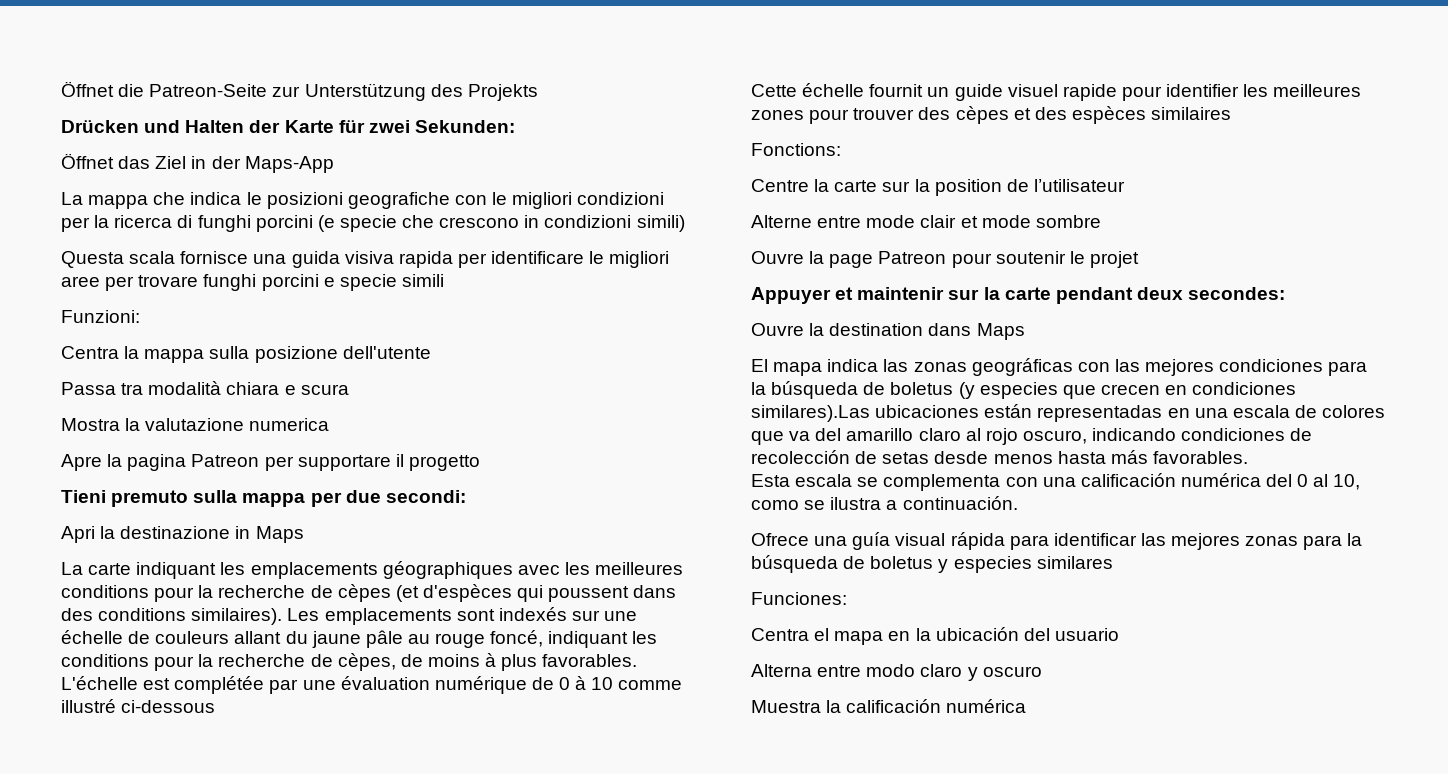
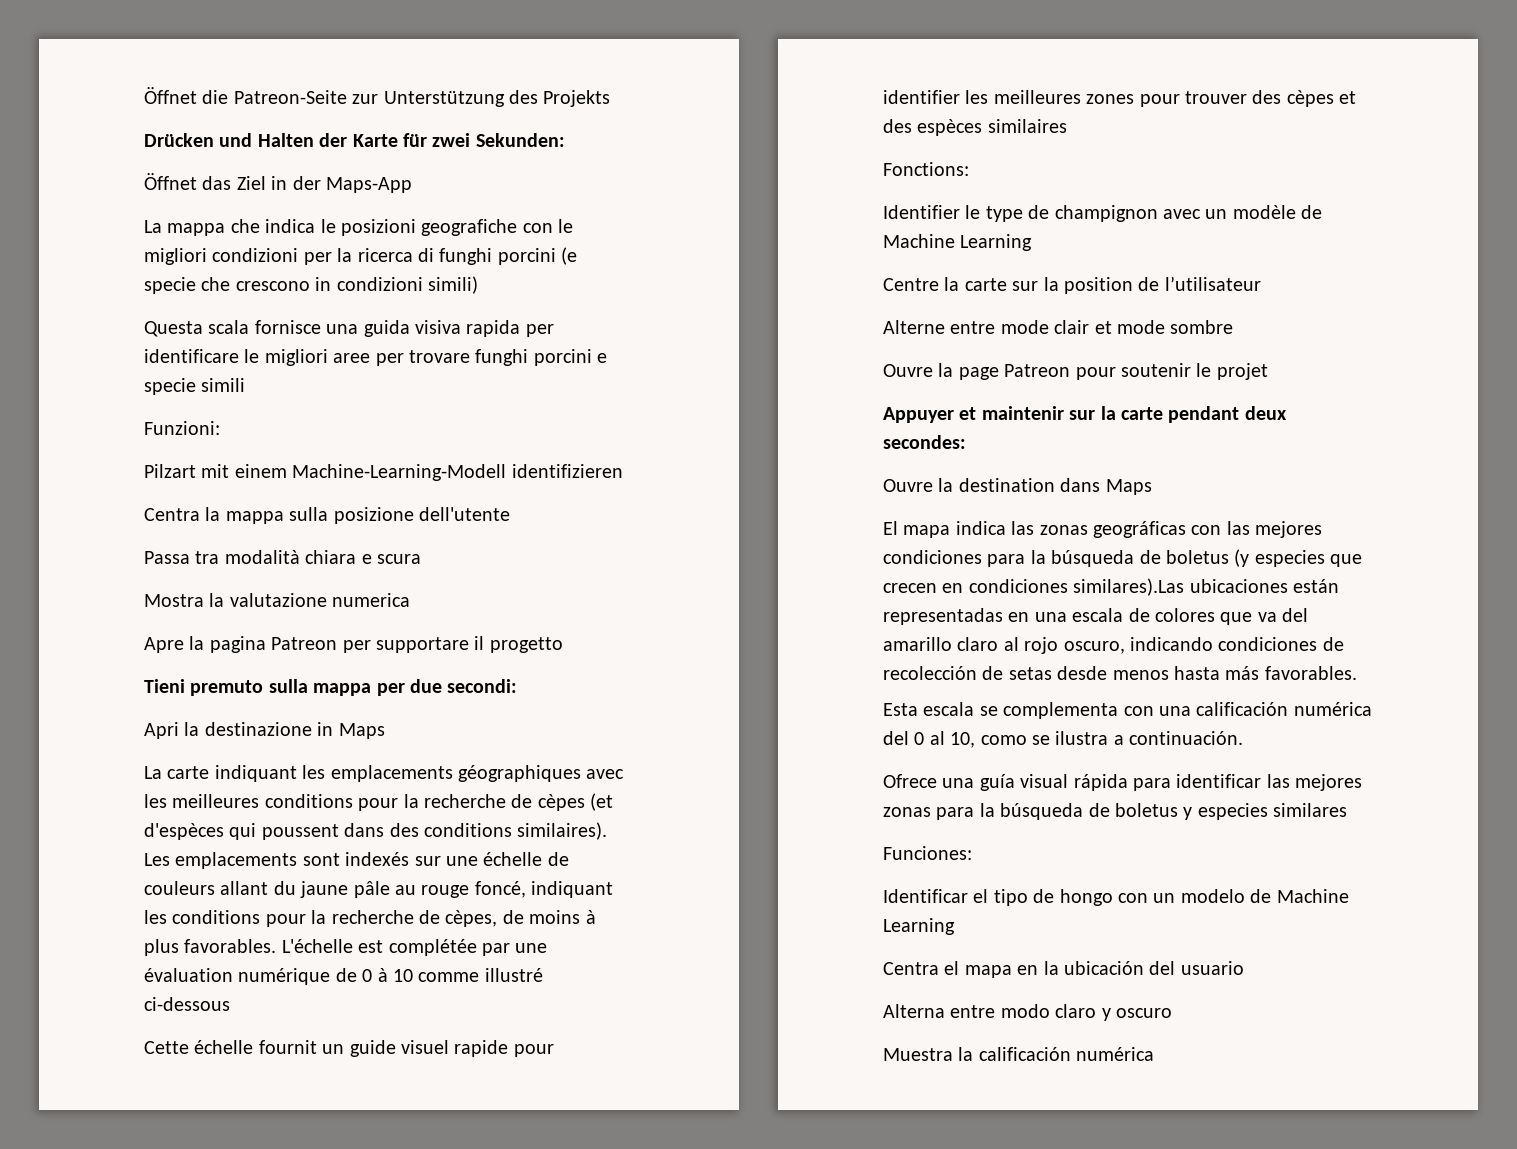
(140, 316) none -> [144,464,623,481] // Pilzart mit einem Machine-Learning-Modell identifizieren
(841, 149) none -> [883,205,1323,222] [883,234,1033,251] // Identifier le type de champignon avec un modèle de Machine Learning
(847, 598) none -> [883,889,1349,906] [883,918,955,935] // Identificar el tipo de hongo con un modelo de Machine Learning

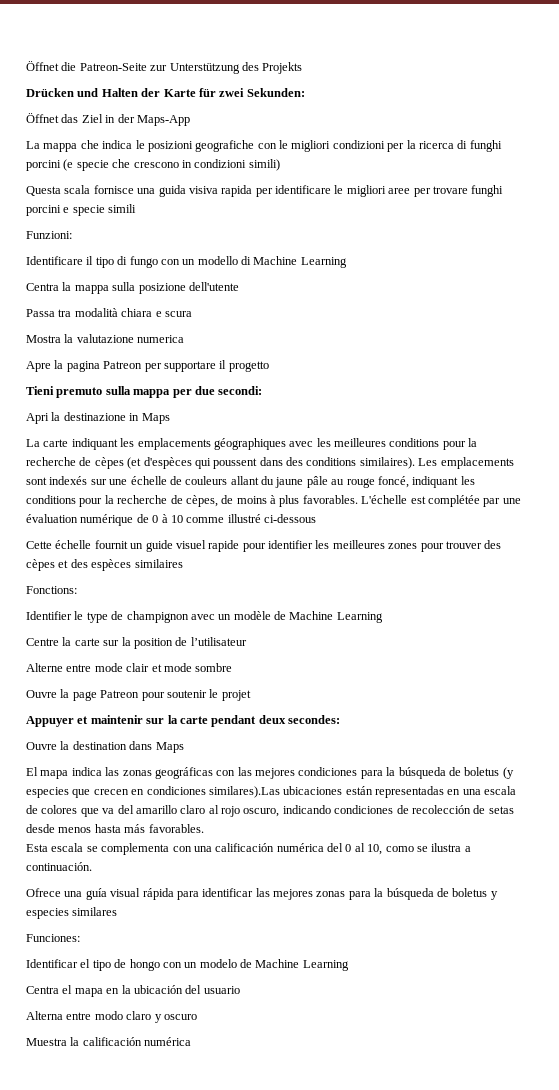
[144,464,623,481] Pilzart mit einem Machine-Learning-Modell identifizieren -> [26,256,347,268] Identificare il tipo di fungo con un modello di Machine Learning

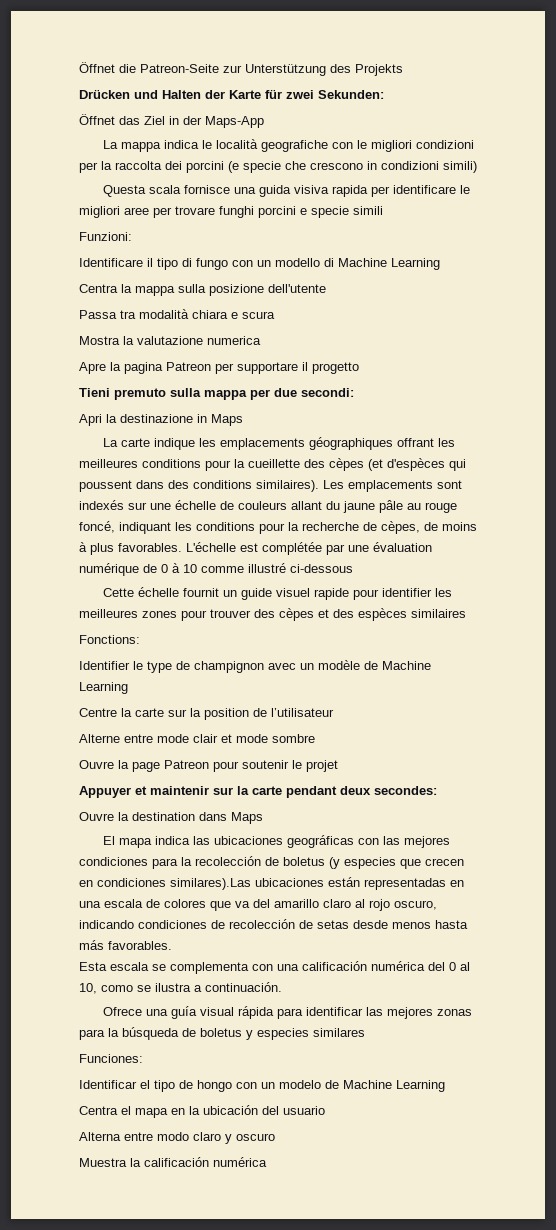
[80,140,99,149] che -> (161, 147) none
[147,141,193,152] posizioni -> [215,139,258,149] località
[418,140,502,152] ricerca di funghi -> [115,161,182,170] raccolta dei
[71,438,118,450] indiquant -> [153,438,195,450] indique
[289,441,314,447] avec -> [396,438,434,447] offrant
[26,457,92,466] recherche de -> [248,459,325,468] cueillette des
[122,770,152,776] zonas -> [213,836,283,845] ubicaciones
[398,767,446,779] búsqueda -> [195,856,261,866] recolección

